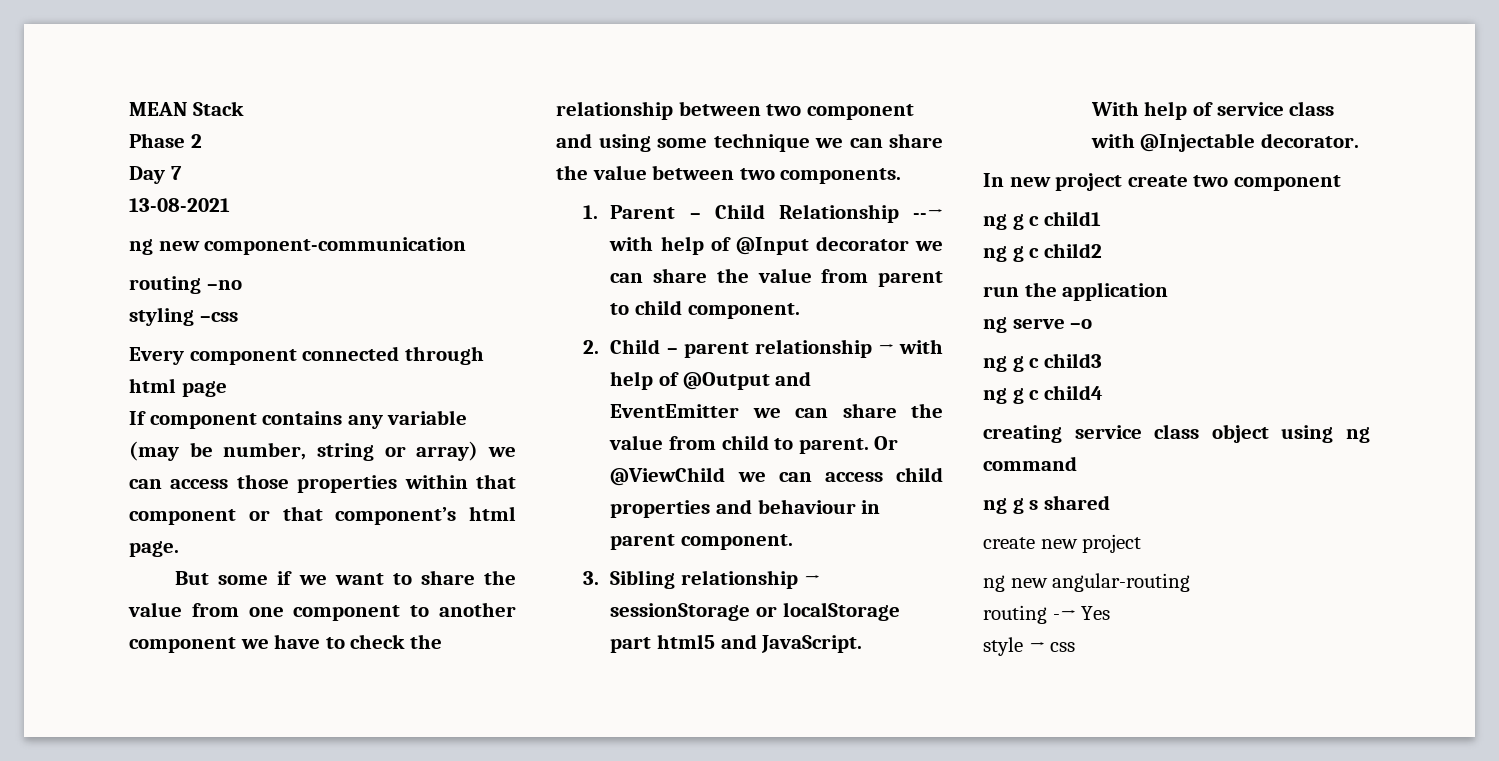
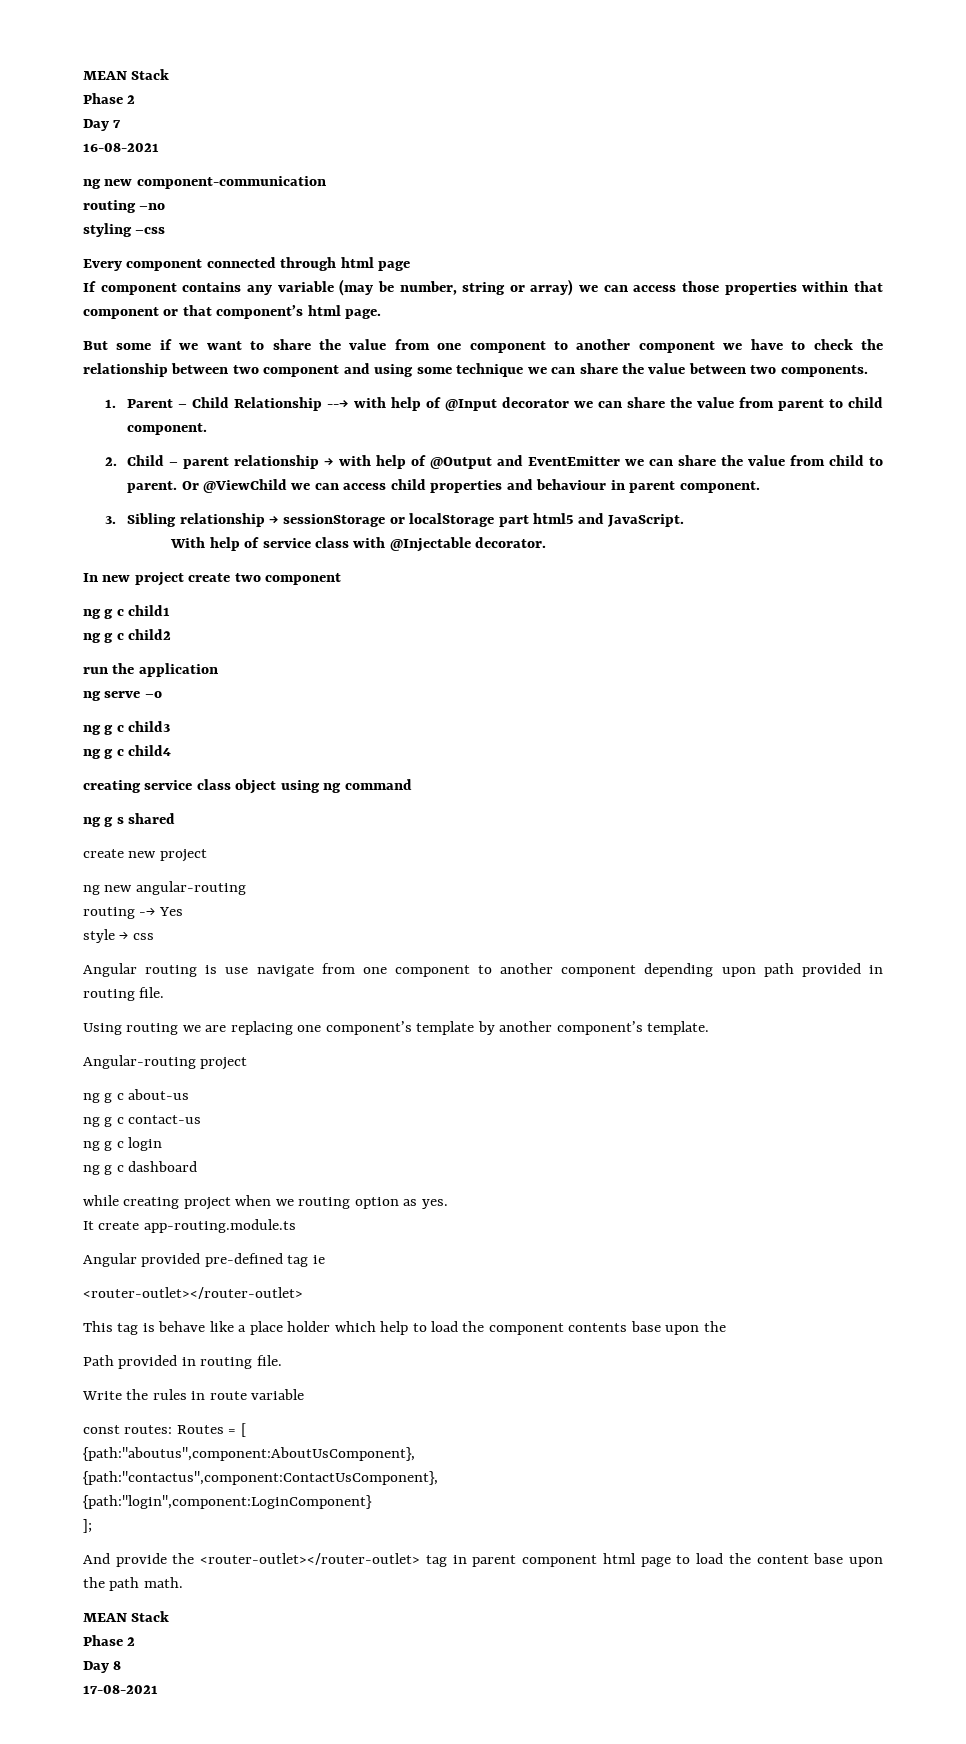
[129,198,230,212] 13-08-2021 -> [83,143,159,152] 16-08-2021
(1076, 647) none -> [83,963,883,977] [83,987,165,1001] [83,1021,710,1035] [83,1055,248,1070] [83,1089,190,1103] [83,1115,202,1127] [83,1137,163,1151] [83,1161,198,1175] [83,1195,448,1210] [83,1219,296,1233] [83,1253,325,1267] [83,1287,303,1299] [83,1321,726,1335] [83,1355,282,1369] [82,1389,305,1400] [83,1423,246,1437] [83,1447,415,1461] [83,1471,438,1485] [83,1495,372,1509] [83,1519,92,1533] [83,1553,884,1567] [83,1577,183,1591] [83,1611,170,1622] [83,1635,136,1646] [83,1661,122,1673] [83,1685,158,1694] // Angular routing is use navigate from one component to another component depending upon path provided in routing file. // Using routing we are replacing one component’s template by another component’s template. // Angular-routing project // ng g c about-us // ng g c contact-us // ng g c login // ng g c dashboard // while creating project when we routing option as yes. // It create app-routing.module.ts // Angular provided pre-defined tag ie // <router-outlet></router-outlet> // This tag is behave like a place holder which help to load the component contents base upon the // Path provided in routing file. // Write the rules in route variable // const routes: Routes = [ // {path:"aboutus",component:AboutUsComponent}, // {path:"contactus",component:ContactUsComponent}, // {path:"login",component:LoginComponent} // ]; // And provide the <router-outlet></router-outlet> tag in parent component html page to load the content base upon the path math. // MEAN Stack // Phase 2 // Day 8 // 17-08-2021

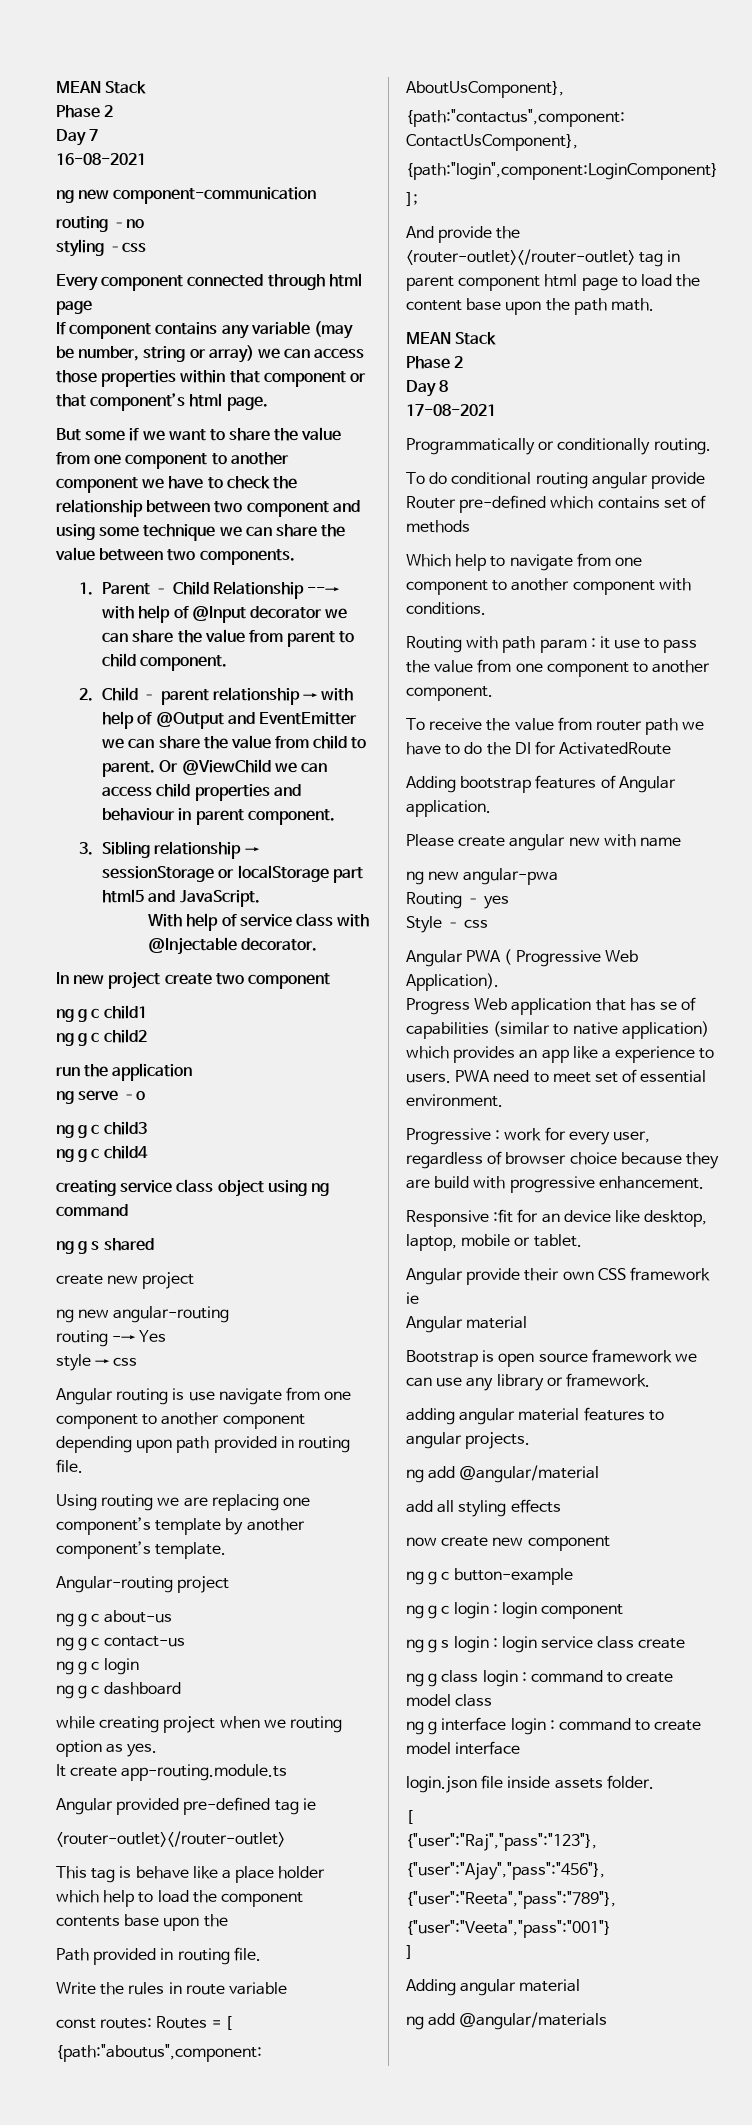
(158, 1689) none -> [406,438,711,455] [406,472,705,489] [406,495,706,513] [406,520,470,533] [406,553,642,571] [406,578,691,595] [406,602,486,615] [406,636,698,653] [406,659,711,677] [406,686,493,701] [406,717,705,735] [406,741,672,755] [406,775,676,793] [406,800,491,817] [406,834,681,851] [406,868,559,885] [406,892,510,909] [406,916,489,933] [406,949,638,967] [406,973,499,991] [406,997,697,1015] [406,1021,709,1039] [406,1046,715,1063] [406,1069,707,1083] [406,1094,503,1107] [406,1127,650,1145] [406,1151,719,1169] [406,1176,704,1193] [406,1209,708,1227] [406,1234,582,1251] [406,1267,710,1285] [406,1292,419,1304] [406,1316,528,1333] [406,1349,697,1367] [406,1373,650,1391] [406,1407,664,1425] [406,1432,531,1449] [406,1465,600,1483] [406,1499,561,1517] [406,1536,610,1551] [406,1568,573,1585] [406,1602,624,1619] [406,1636,686,1653] [406,1670,674,1687] [406,1694,493,1707] [406,1717,702,1735] [406,1741,521,1755] [406,1775,654,1793] [406,1810,413,1824] [406,1833,597,1851] [406,1862,605,1880] [406,1891,616,1909] [406,1920,611,1938] [406,1945,413,1959] [406,1979,581,1996] [406,2012,608,2030] // Programmatically or conditionally routing. // To do conditional routing angular provide Router pre-defined which contains set of methods // Which help to navigate from one component to another component with conditions. // Routing with path param : it use to pass the value from one component to another component. // To receive the value from router path we have to do the DI for ActivatedRoute // Adding bootstrap features of Angular application. // Please create angular new with name // ng new angular-pwa // Routing – yes // Style – css // Angular PWA ( Progressive Web Application). // Progress Web application that has se of capabilities (similar to native application) which provides an app like a experience to users. PWA need to meet set of essential environment. // Progressive : work for every user, regardless of browser choice because they are build with progressive enhancement. // Responsive :fit for an device like desktop, laptop, mobile or tablet. // Angular provide their own CSS framework ie // Angular material // Bootstrap is open source framework we can use any library or framework. // adding angular material features to angular projects. // ng add @angular/material // add all styling effects // now create new component // ng g c button-example // ng g c login : login component // ng g s login : login service class create // ng g class login : command to create model class // ng g interface login : command to create model interface // login.json file inside assets folder. // [ // {"user":"Raj","pass":"123"}, // {"user":"Ajay","pass":"456"}, // {"user":"Reeta","pass":"789"}, // {"user":"Veeta","pass":"001"} // ] // Adding angular material // ng add @angular/materials

